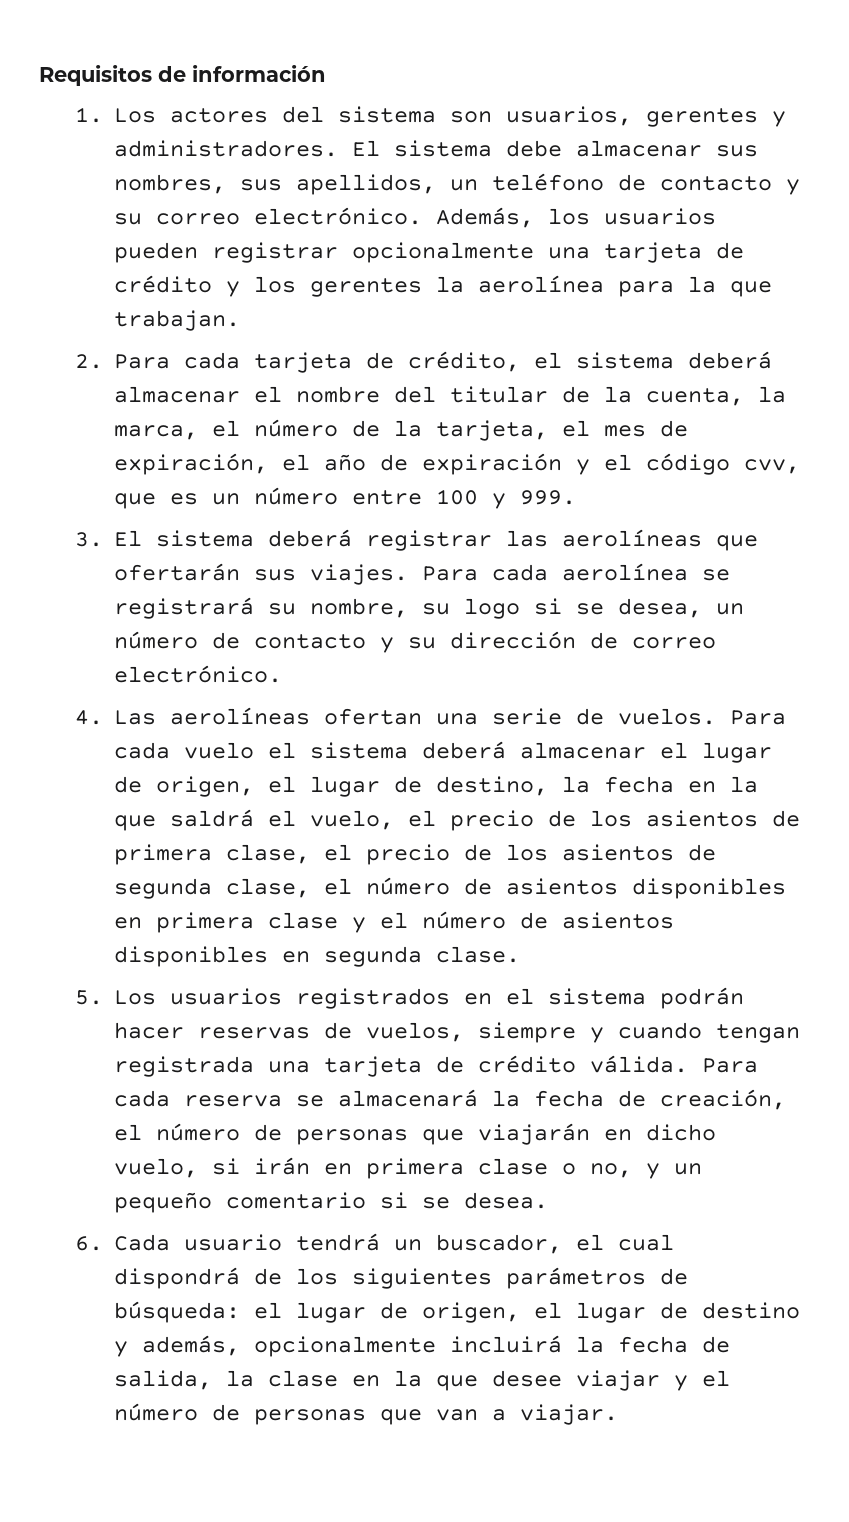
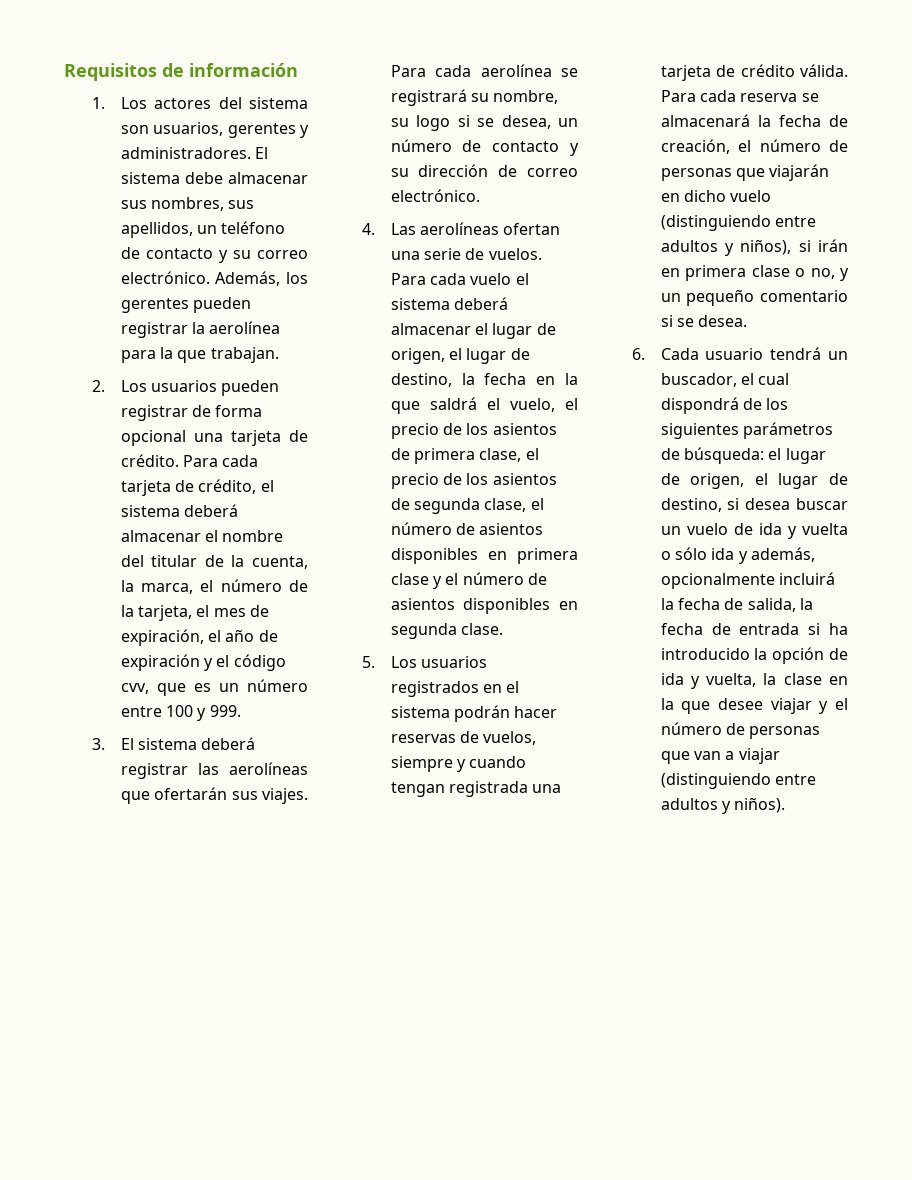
[604,208,717,225] [114,242,745,263] [114,275,423,297] usuarios pueden registrar opcionalmente una tarjeta de crédito y los gerentes -> [120,297,251,313] [120,322,188,338] gerentes pueden registrar
(103, 361) none -> [120,380,280,396] [120,405,263,421] [120,430,308,446] [120,454,179,467] Los usuarios pueden registrar de forma opcional una tarjeta de crédito.
[114,1158,199,1178] vuelo, -> [730,190,772,202] [660,215,816,231] [660,239,792,256] vuelo (distinguiendo entre adultos y niños),
[702,1302,801,1319] destino -> [660,498,848,512] [660,523,848,539] [660,547,735,560] destino, si desea buscar un vuelo de ida y vuelta o sólo ida
(255, 1378) none -> [660,623,848,635] [660,647,848,664] [660,673,777,689] fecha de entrada si ha introducido la opción de ida y vuelta, la
[520,1404,619,1425] viajar. -> [738,748,780,764] [660,773,816,789] [660,797,786,814] viajar (distinguiendo entre adultos y niños).

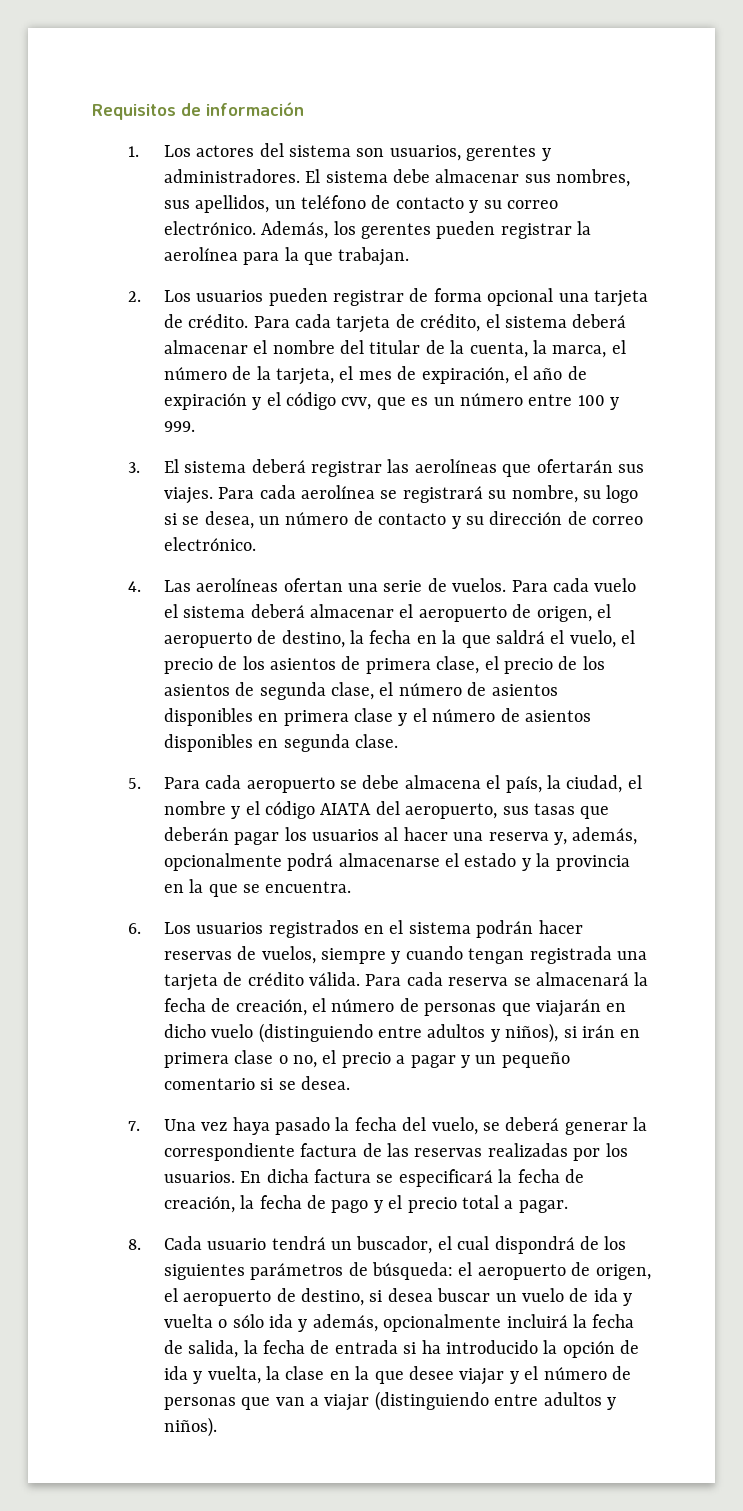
[492,323,556,339] [390,348,507,364] lugar de origen, el lugar -> [418,604,611,622] [163,632,252,648] aeropuerto de origen, el aeropuerto
(376, 662) none -> [163,775,642,793] [163,801,610,819] [163,827,638,845] [163,853,630,871] [163,879,352,897] [127,923,141,934] Para cada aeropuerto se debe almacena el país, la ciudad, el nombre y el código AIATA del aeropuerto, sus tasas que deberán pagar los usuarios al hacer una reserva y, además, opcionalmente podrá almacenarse el estado y la provincia en la que se encuentra. // 6.
(835, 273) none -> [322,1050,456,1068] el precio a pagar
[632,348,646,360] 6. -> [127,1117,648,1135] [163,1143,628,1161] [163,1169,584,1187] [163,1195,568,1213] [127,1239,141,1250] 7. Una vez haya pasado la fecha del vuelo, se deberá generar la correspondiente factura de las reservas realizadas por los usuarios. En dicha factura se especificará la fecha de creación, la fecha de pago y el precio total a pagar. // 8.
[785,448,826,464] [660,473,819,489] lugar de origen, el lugar -> [477,1262,651,1280] [163,1288,272,1306] aeropuerto de origen, el aeropuerto

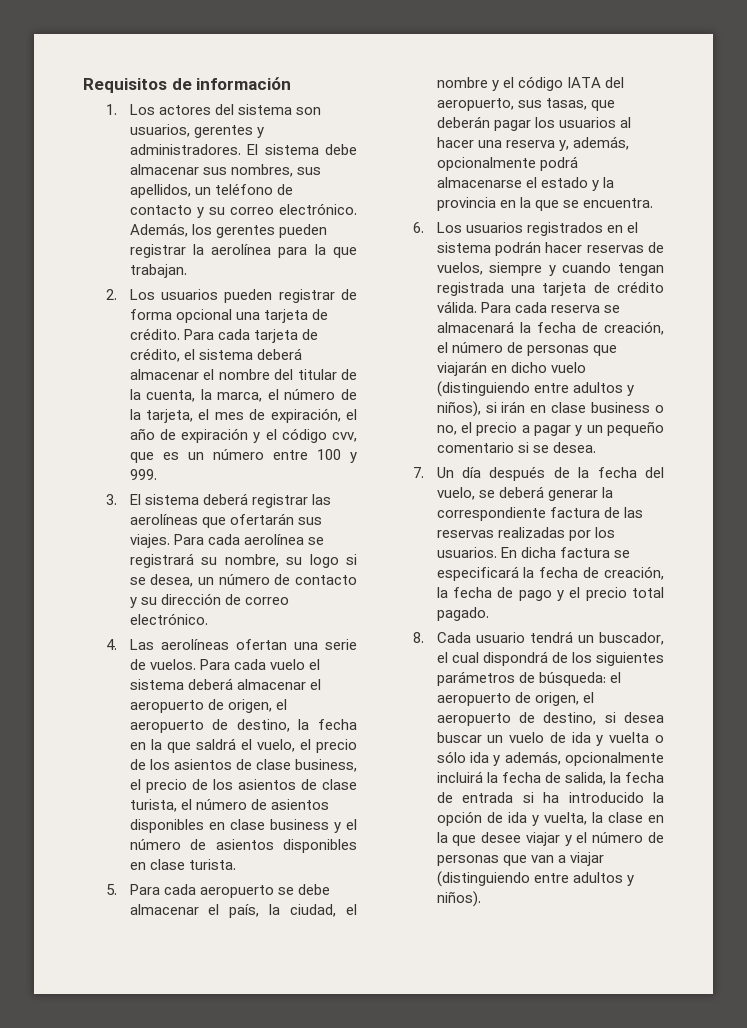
[365,656,605,674] [163,682,558,700] [163,708,393,726] primera clase, el precio de los asientos de segunda clase, el número de asientos disponibles en primera clase -> [255,759,357,772] [129,779,358,793] [129,799,329,812] [129,819,329,833] clase business, el precio de los asientos de clase turista, el número de asientos disponibles en clase business
[283,734,398,752] segunda clase. -> [149,859,236,870] clase turista.
[404,775,481,789] almacena -> [129,904,199,915] almacenar
[320,803,372,815] AIATA -> [566,77,601,88] IATA
[533,803,575,815] tasas -> [545,98,587,110] tasas,
[163,1050,274,1068] primera clase -> [551,402,651,413] clase business
[163,1117,330,1135] Una vez haya pasado -> [436,466,570,481] Un día después de
[504,1200,568,1213] a pagar. -> [436,607,489,621] pagado.

